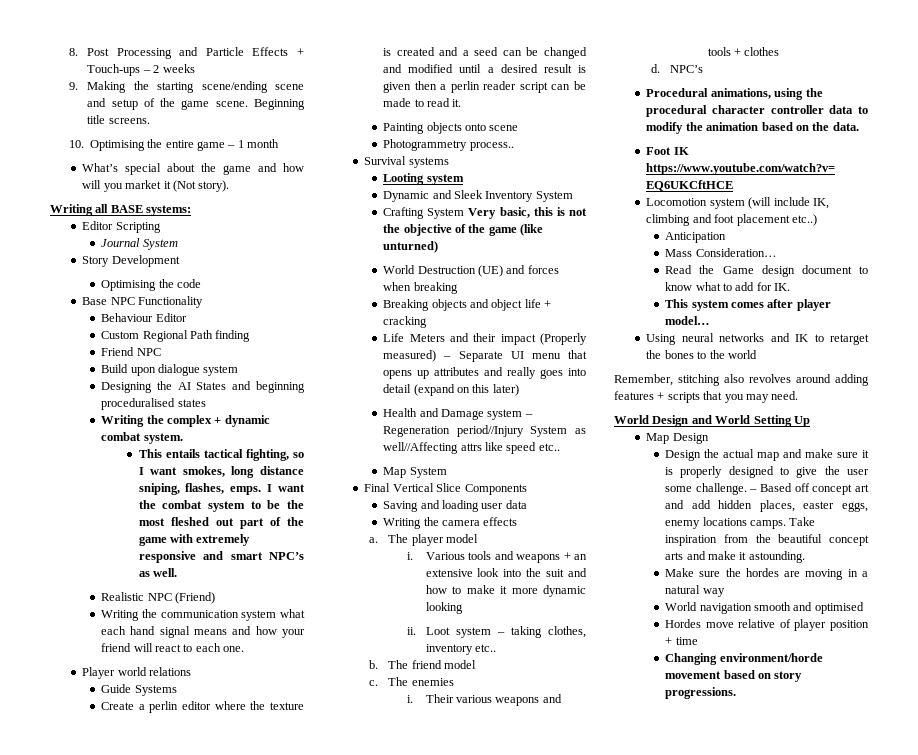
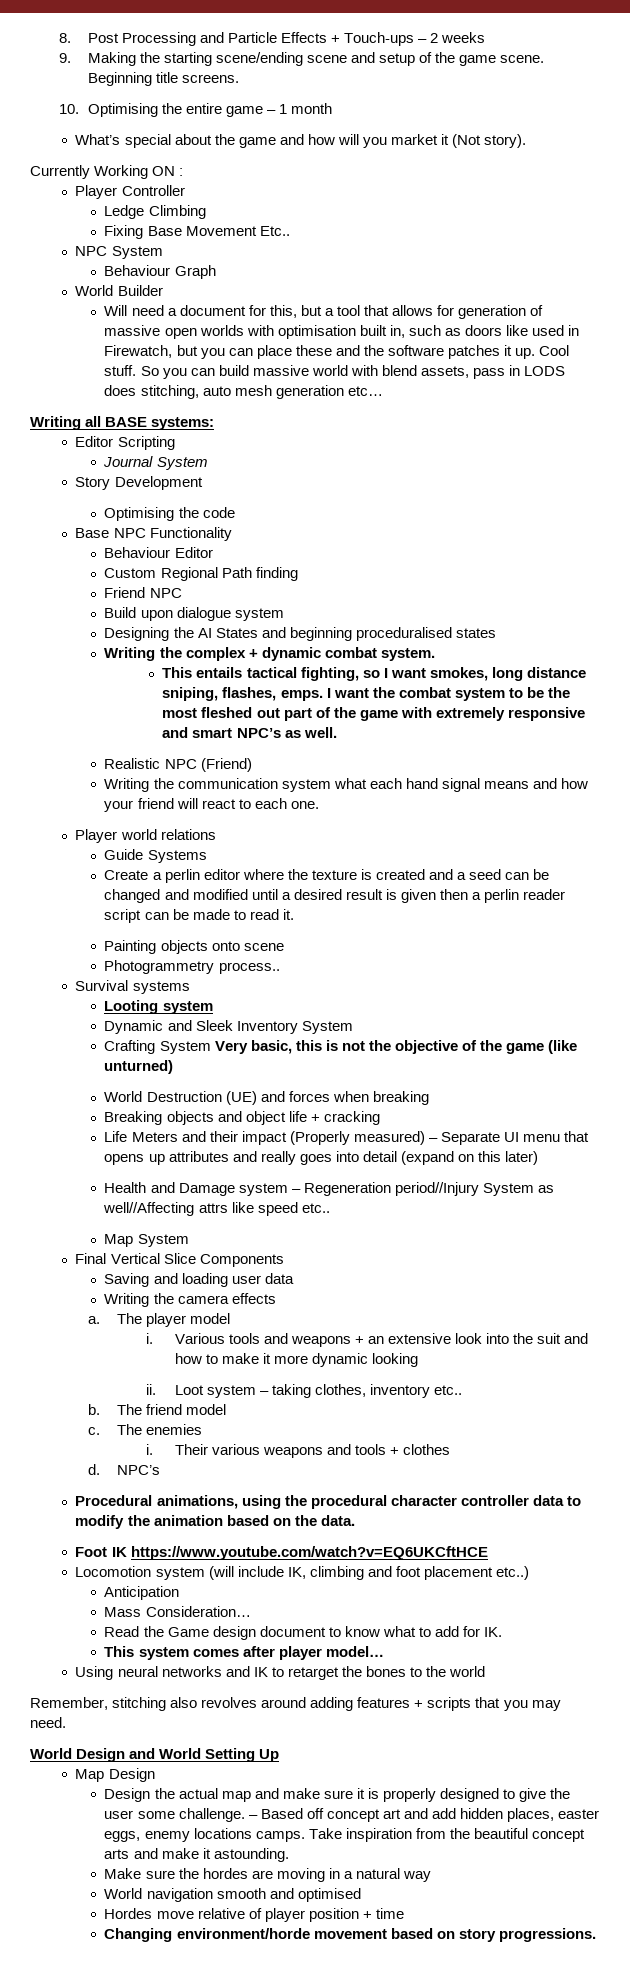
(230, 186) none -> [30,165,184,179] [75,185,185,199] [104,205,206,219] [104,225,290,239] [75,246,163,259] [104,265,216,279] [75,285,163,296] [104,305,544,319] [104,325,580,339] [104,345,570,359] [104,365,566,379] [104,385,383,399] // Currently Working ON : // Player Controller // Ledge Climbing // Fixing Base Movement Etc.. // NPC System // Behaviour Graph // World Builder // Will need a document for this, but a tool that allows for generation of massive open worlds with optimisation built in, such as doors like used in Firewatch, but you can place these and the software patches it up. Cool stuff. So you can build massive world with blend assets, pass in LODS does stitching, auto mesh generation etc…

